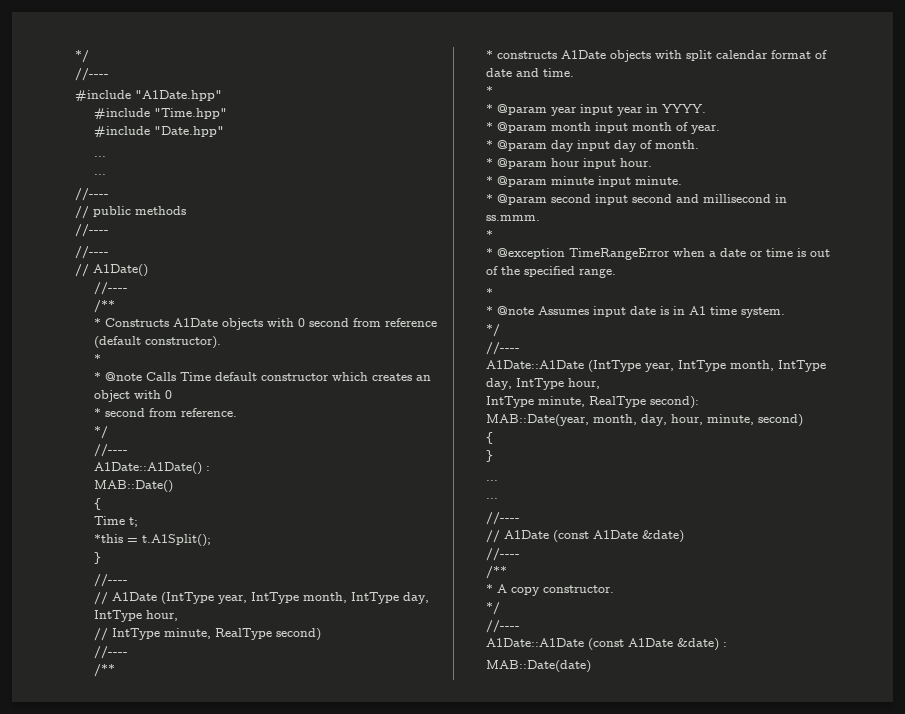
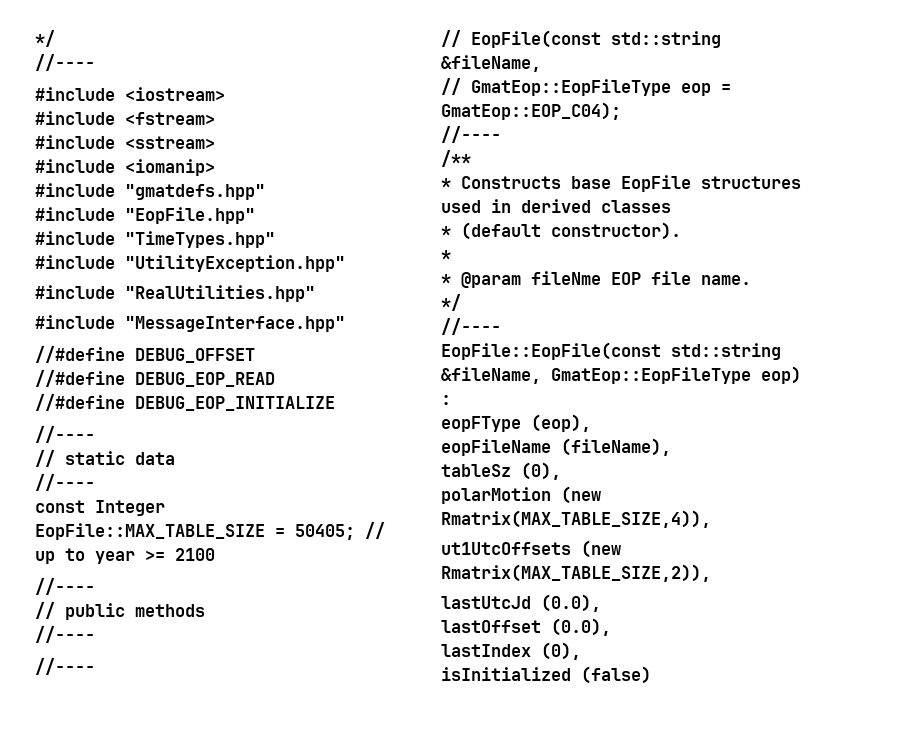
[135,90,222,101] [93,108,227,120] [93,126,224,138] [93,156,106,157] [93,174,106,175] "A1Date.hpp" // #include "Time.hpp" // #include "Date.hpp" // ... // ... -> [125,87,225,101] [35,111,215,125] [35,135,215,149] [35,159,215,176] [35,183,265,200] [35,207,255,224] [35,231,275,248] [35,255,345,272] [35,285,315,302] [35,315,345,332] [35,346,255,363] [35,370,275,387] [35,394,335,411] [35,426,95,443] [35,450,175,467] [35,474,95,491] [35,500,165,516] [35,522,385,540] [35,548,215,564] <iostream> // #include <fstream> // #include <sstream> // #include <iomanip> // #include "gmatdefs.hpp" // #include "EopFile.hpp" // #include "TimeTypes.hpp" // #include "UtilityException.hpp" // #include "RealUtilities.hpp" // #include "MessageInterface.hpp" // //#define DEBUG_OFFSET // //#define DEBUG_EOP_READ // //#define DEBUG_EOP_INITIALIZE // //---- // // static data // //---- // const Integer EopFile::MAX_TABLE_SIZE = 50405; // up to year >= 2100
[93,264,148,277] [93,282,128,295] [93,300,115,313] [93,318,437,330] [93,336,221,349] [93,354,101,363] [93,372,431,381] [93,390,172,402] [93,408,237,417] [93,426,108,439] [93,444,128,457] [93,462,210,475] [93,480,173,493] [93,498,101,510] [93,516,138,527] [93,534,211,547] [93,552,101,564] [93,574,128,587] [93,592,429,605] [93,610,178,622] [93,628,321,641] [93,646,128,659] [93,664,115,677] [485,50,827,62] [485,68,574,77] [485,86,493,95] [485,104,706,116] [485,122,720,134] [485,140,699,152] [485,158,652,169] [485,176,682,187] [485,194,787,205] [485,215,540,221] [485,230,493,239] [485,248,830,260] [485,266,616,278] [485,288,493,297] [485,306,785,318] [485,324,500,337] [485,342,520,355] [485,360,826,372] [485,378,600,390] [485,396,699,409] [485,414,803,427] [485,432,493,444] [485,450,493,462] [485,480,498,481] [485,498,498,499] [485,512,520,525] [485,530,684,543] [485,548,520,561] [485,566,507,579] [485,584,614,596] [485,602,500,615] [485,620,520,633] [485,638,727,651] [485,660,591,673] A1Date() // //---- // /** // * Constructs A1Date objects with 0 second from reference (default constructor). // * // * @note Calls Time default constructor which creates an object with 0 // * second from reference. // */ // //---- // A1Date::A1Date() : // MAB::Date() // { // Time t; // *this = t.A1Split(); // } // //---- // // A1Date (IntType year, IntType month, IntType day, IntType hour, // // IntType minute, RealType second) // //---- // /** // * constructs A1Date objects with split calendar format of date and time. // * // * @param year input year in YYYY. // * @param month input month of year. // * @param day input day of month. // * @param hour input hour. // * @param minute input minute. // * @param second input second and millisecond in ss.mmm. // * // * @exception TimeRangeError when a date or time is out of the specified range. // * // * @note Assumes input date is in A1 time system. // */ // //---- // A1Date::A1Date (IntType year, IntType month, IntType day, IntType hour, // IntType minute, RealType second): // MAB::Date(year, month, day, hour, minute, second) // { // } // ... // ... // //---- // // A1Date (const A1Date &date) // //---- // /** // * A copy constructor. // */ // //---- // A1Date::A1Date (const A1Date &date) : // MAB::Date(date) -> [471,30,721,48] [441,55,541,72] [441,78,731,96] [441,102,621,120] [441,126,501,143] [441,150,471,167] [441,175,801,192] [441,199,671,213] [441,222,681,240] [441,250,451,261] [441,271,751,288] [441,294,461,311] [441,318,501,335] [441,342,781,360] [441,366,801,384] [441,395,451,405] [441,414,591,432] [441,438,671,456] [441,462,561,480] [441,486,601,504] [441,510,711,528] [441,540,621,558] [441,564,711,582] [441,594,601,612] [441,618,611,636] [441,642,581,660] [441,666,651,684] EopFile(const std::string &fileName, // // GmatEop::EopFileType eop = GmatEop::EOP_C04); // //---- // /** // * Constructs base EopFile structures used in derived classes // * (default constructor). // * // * @param fileNme EOP file name. // */ // //---- // EopFile::EopFile(const std::string &fileName, GmatEop::EopFileType eop) : // eopFType (eop), // eopFileName (fileName), // tableSz (0), // polarMotion (new Rmatrix(MAX_TABLE_SIZE,4)), // ut1UtcOffsets (new Rmatrix(MAX_TABLE_SIZE,2)), // lastUtcJd (0.0), // lastOffset (0.0), // lastIndex (0), // isInitialized (false)

